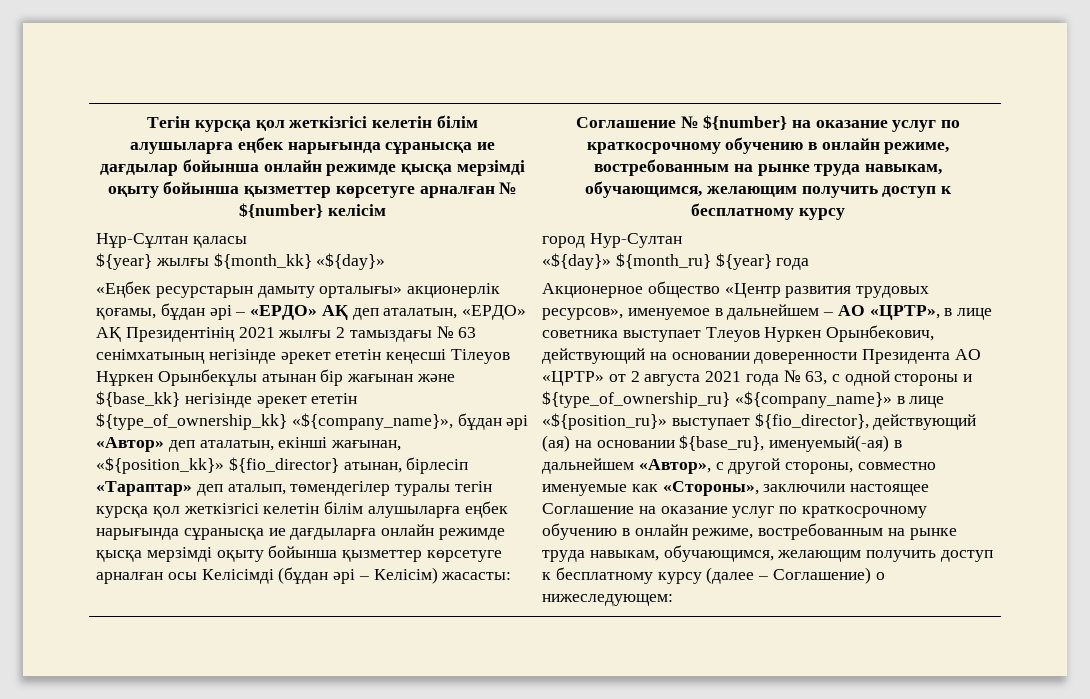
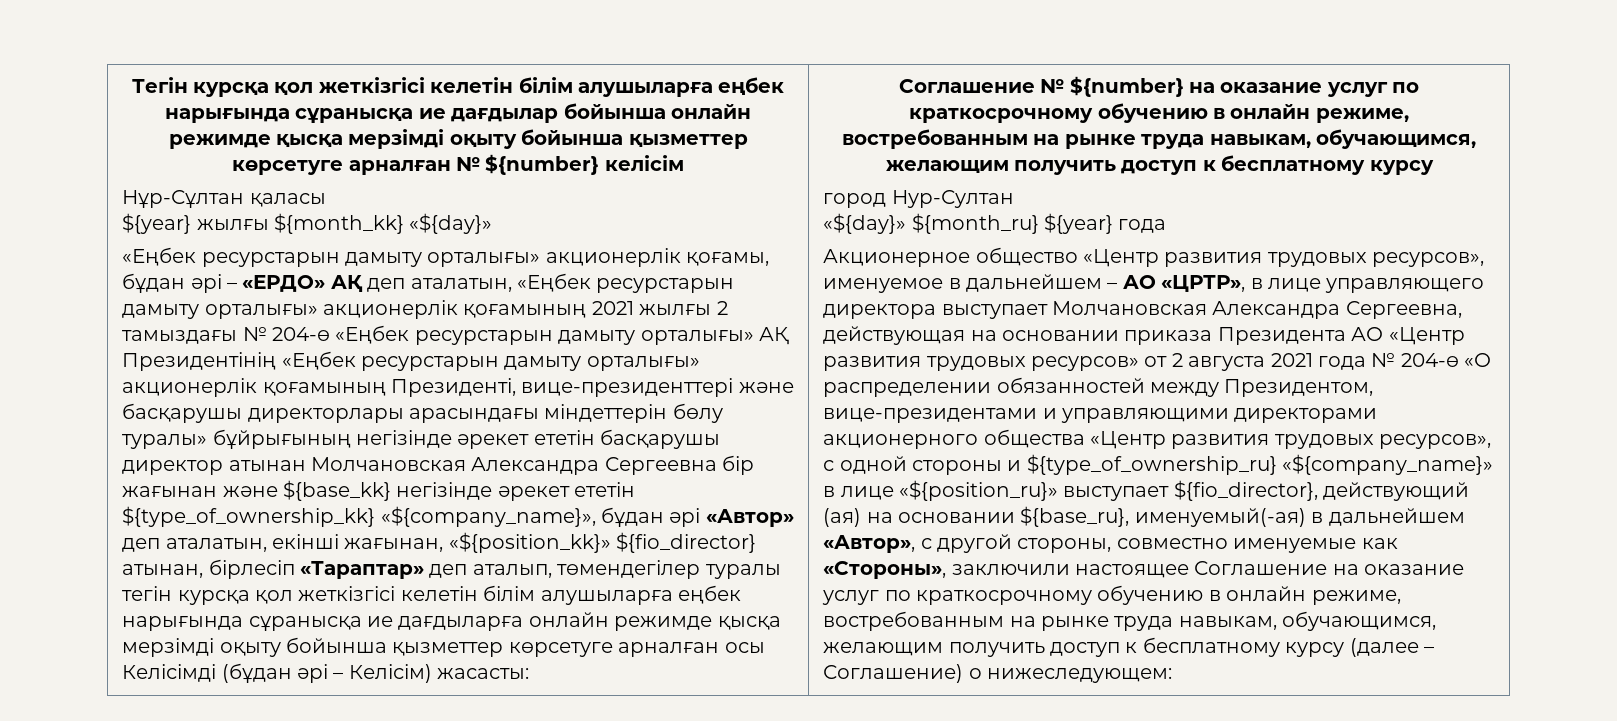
[461,305,526,320] [96,327,235,342] «ЕРДО» АҚ Президентінің -> [516,273,735,293] [122,300,587,319] «Еңбек ресурстарын дамыту орталығы» акционерлік қоғамының
[458,327,477,338] [96,349,510,364] [96,369,316,386] 63 сенімхатының негізінде әрекет ететін кеңесші Тілеуов Нұркен Орынбекұлы атынан -> [271,325,789,345] [122,351,700,371] [122,378,794,397] [122,403,723,423] [122,429,721,449] [122,457,717,475] 204-ө «Еңбек ресурстарын дамыту орталығы» АҚ Президентінің «Еңбек ресурстарын дамыту орталығы» акционерлік қоғамының Президенті, вице-президенттері және басқарушы директорлары арасындағы міндеттерін бөлу туралы» бұйрығының негізінде әрекет ететін басқарушы директор атынан Молчановская Александра Сергеевна
[542,325,935,342] [542,348,858,364] советника выступает Тлеуов Нуркен Орынбекович, действующий на основании доверенности -> [1325,278,1485,293] [823,301,1462,319] [823,326,1213,345] управляющего директора выступает Молчановская Александра Сергеевна, действующая на основании приказа
[542,371,605,386] «ЦРТР» -> [1388,327,1465,345] [823,356,1139,371] «Центр развития трудовых ресурсов»
[805,371,828,385] 63, -> [1400,353,1492,367] [823,377,1374,397] [823,408,1378,423] [823,429,1492,449] 204-ө «О распределении обязанностей между Президентом, вице-президентами и управляющими директорами акционерного общества «Центр развития трудовых ресурсов»,

